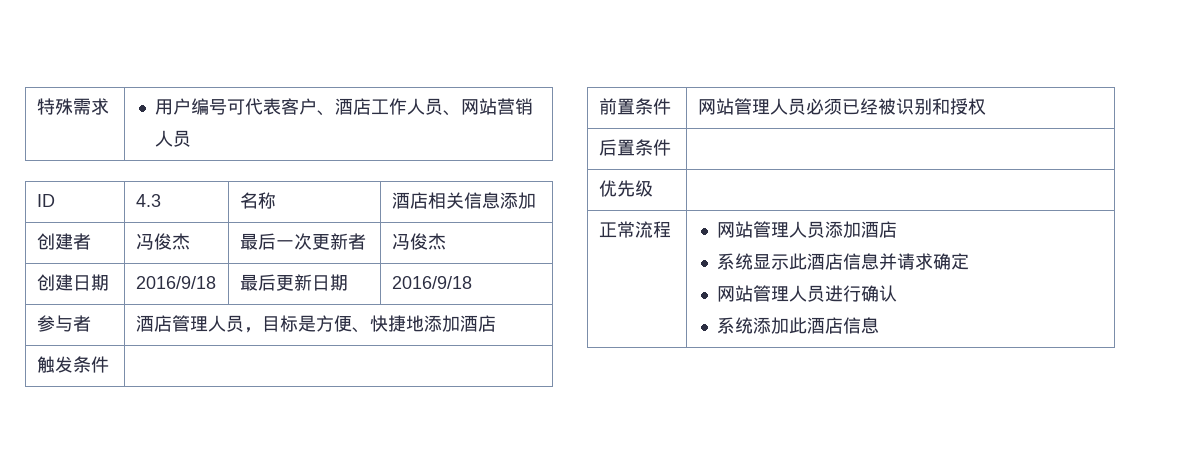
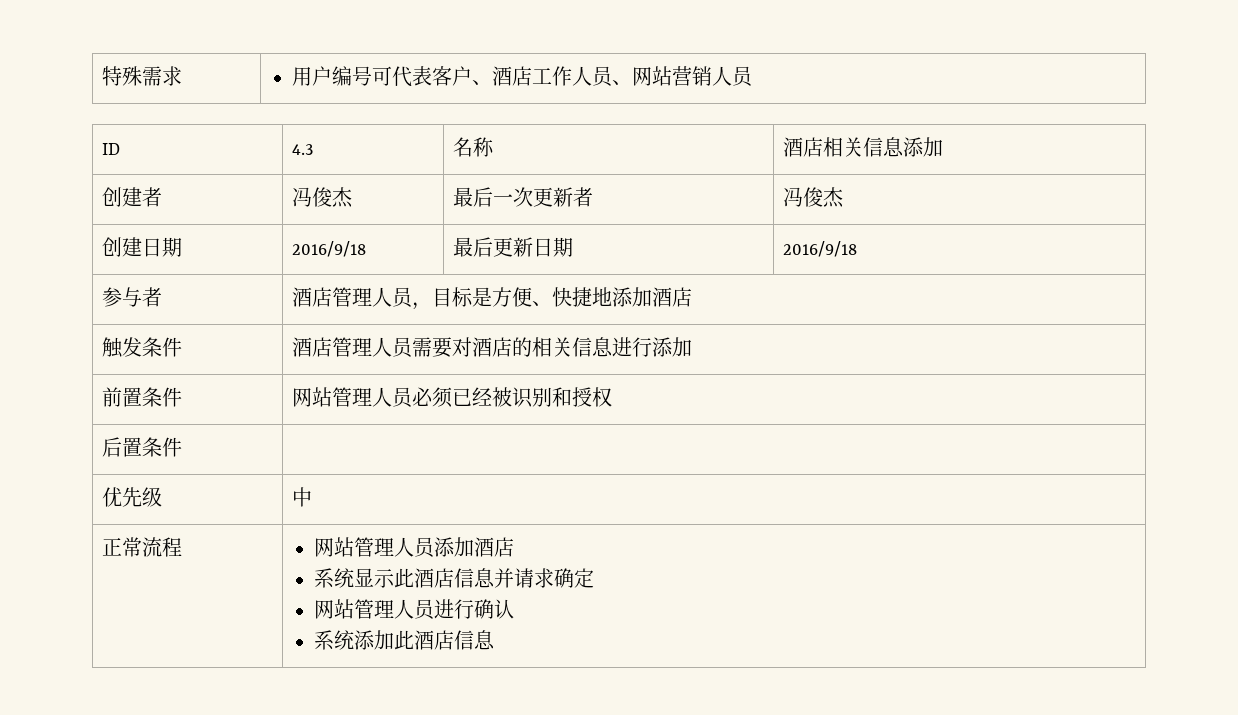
(109, 364) none -> [292,337,693,358] 酒店管理人员需要对酒店的相关信息进行添加
(653, 188) none -> [292,487,313,507] 中

